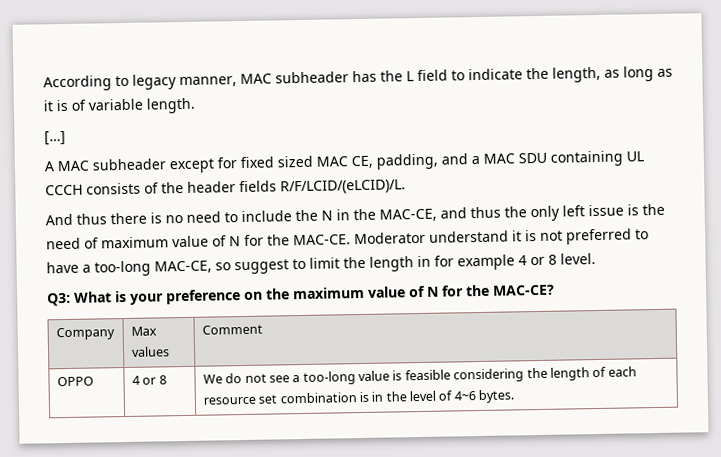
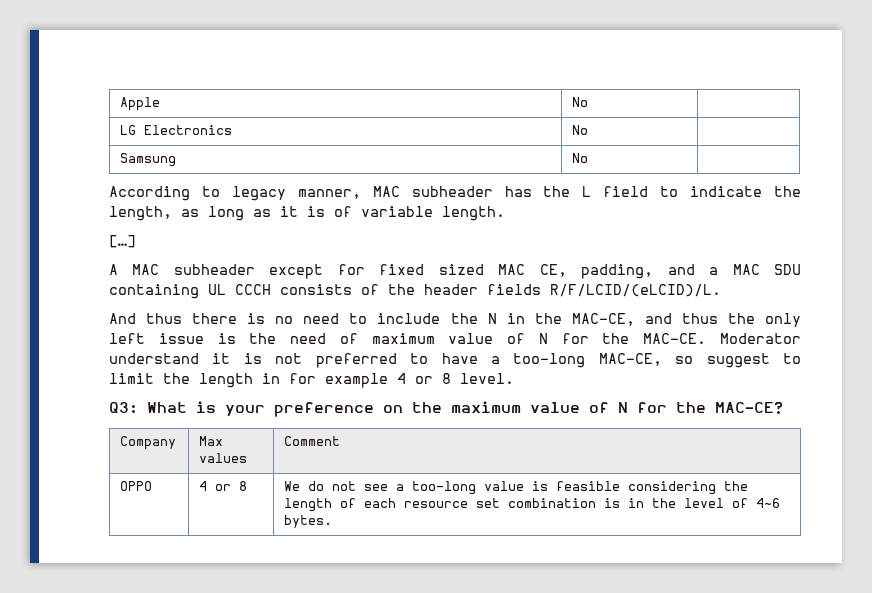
(43, 83) none -> [120,97,161,111] [572,97,589,107] [120,125,233,135] [572,125,589,135] [120,153,177,167] [572,153,589,163] Apple | No | // LG Electronics | No | // Samsung | No | //

